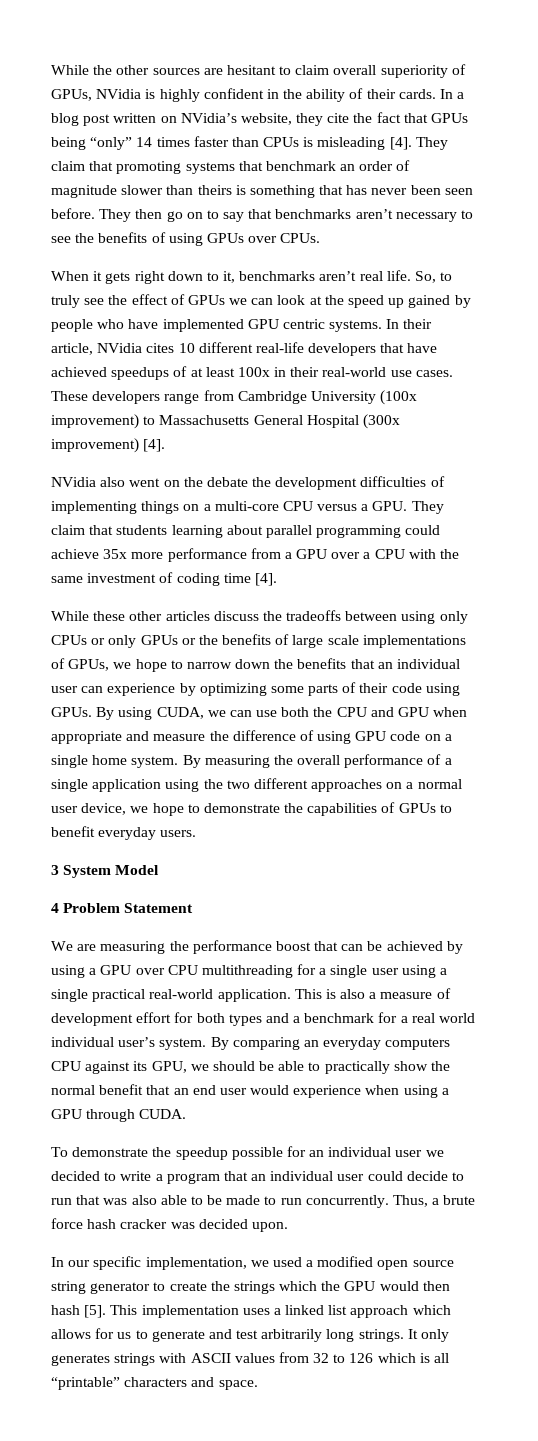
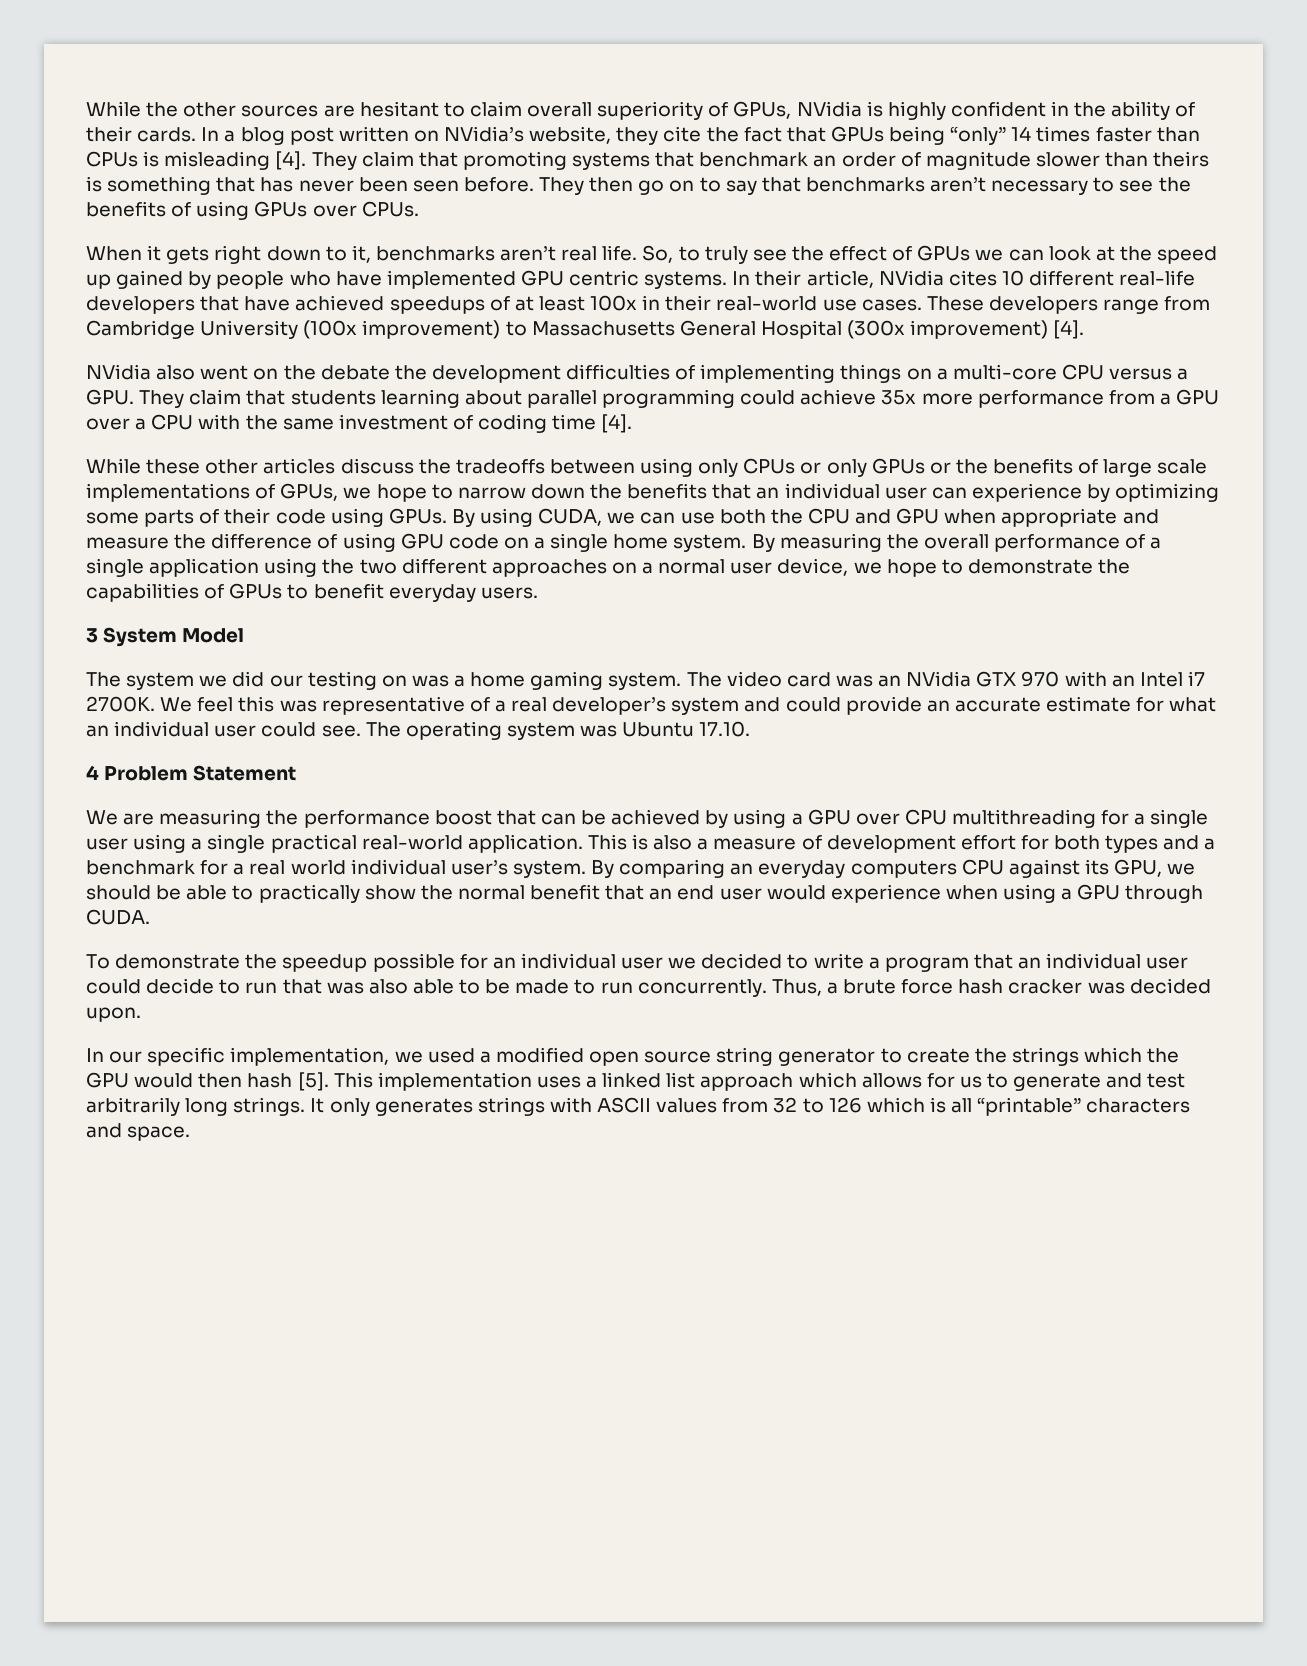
(160, 870) none -> [86,671,1205,690] [86,696,1217,715] [86,721,751,740] // The system we did our testing on was a home gaming system. The video card was an NVidia GTX 970 with an Intel i7 2700K. We feel this was representative of a real developer’s system and could provide an accurate estimate for what an individual user could see. The operating system was Ubuntu 17.10.

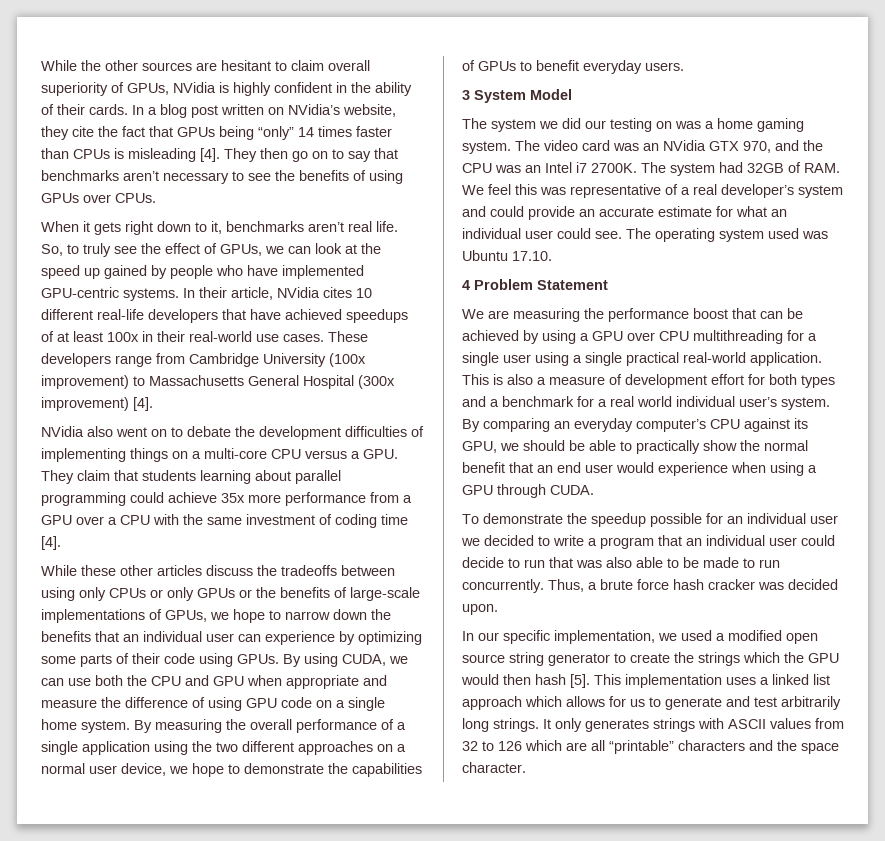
[361,151,1210,170] [86,176,585,195] claim that promoting systems that benchmark an order of magnitude slower than theirs is something that has never been seen before. They -> (257, 155) none
[917,245,971,261] GPUs -> [220,244,262,256] GPUs,
[520,270,640,286] GPU centric -> [41,287,119,298] GPU-centric
[283,365,316,380] the -> [171,427,183,437] to
[1103,459,1208,477] large scale -> [350,587,420,601] large-scale
[1021,671,1205,687] [86,696,155,712] 970 with an Intel i7 2700K. -> [743,140,823,153] [462,162,840,176] 970, and the CPU was an Intel i7 2700K. The system had 32GB of RAM.
(575, 731) none -> [768,228,799,239] used
[850,860,957,878] computers -> [636,419,706,432] computer’s
[929,1097,946,1113] is -> [566,742,587,751] are
[127,1126,191,1141] space. -> [777,740,839,754] [462,762,526,773] the space character.

